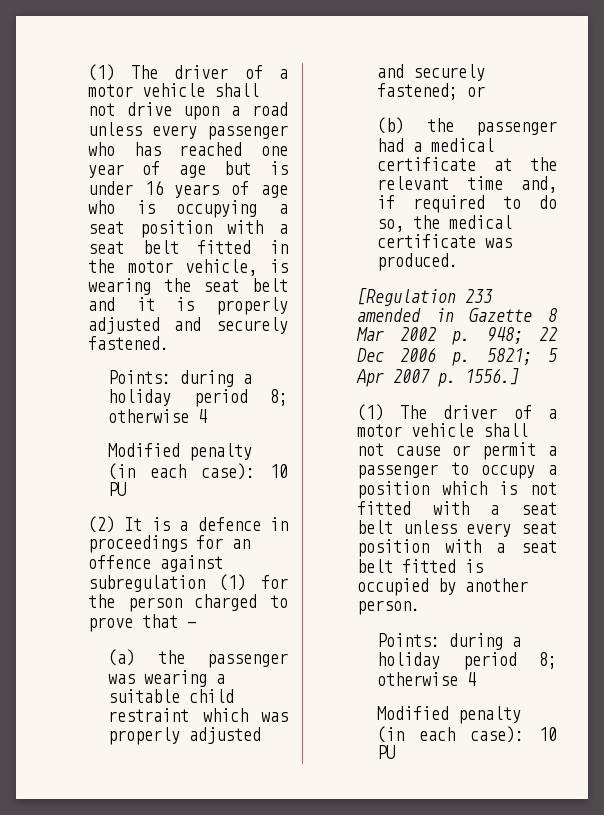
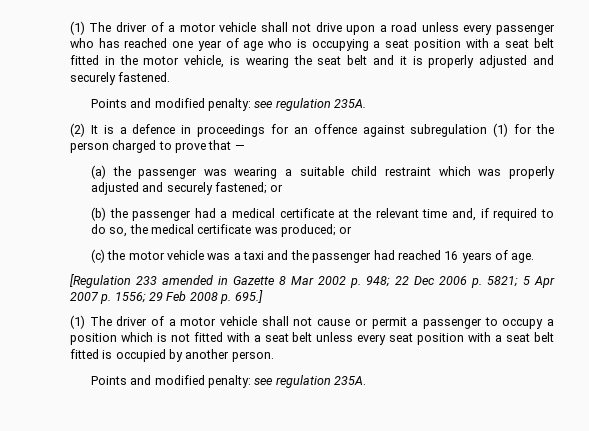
[224,161,288,175] [87,180,288,198] but is under 16 years of age -> (264, 46) none
[108,370,253,387] [108,389,288,407] [108,409,208,423] [108,443,253,461] [108,463,288,480] [108,482,127,496] Points: during a holiday period 8; otherwise 4 // Modified penalty (in each case): 10 PU -> [90,98,367,111] Points and modified penalty: see regulation 235A.
[377,253,459,271] produced. -> [281,224,353,237] [90,249,535,263] produced; or // (c) the motor vehicle was a taxi and the passenger had reached 16 years of age.
[464,368,519,385] 1556.] -> [114,290,263,304] 1556; 29 Feb 2008 p. 695.]
[377,633,522,650] [377,652,557,670] [377,672,477,686] [377,706,522,724] [377,726,557,743] [377,745,396,759] Points: during a holiday period 8; otherwise 4 // Modified penalty (in each case): 10 PU -> [90,375,367,388] Points and modified penalty: see regulation 235A.

